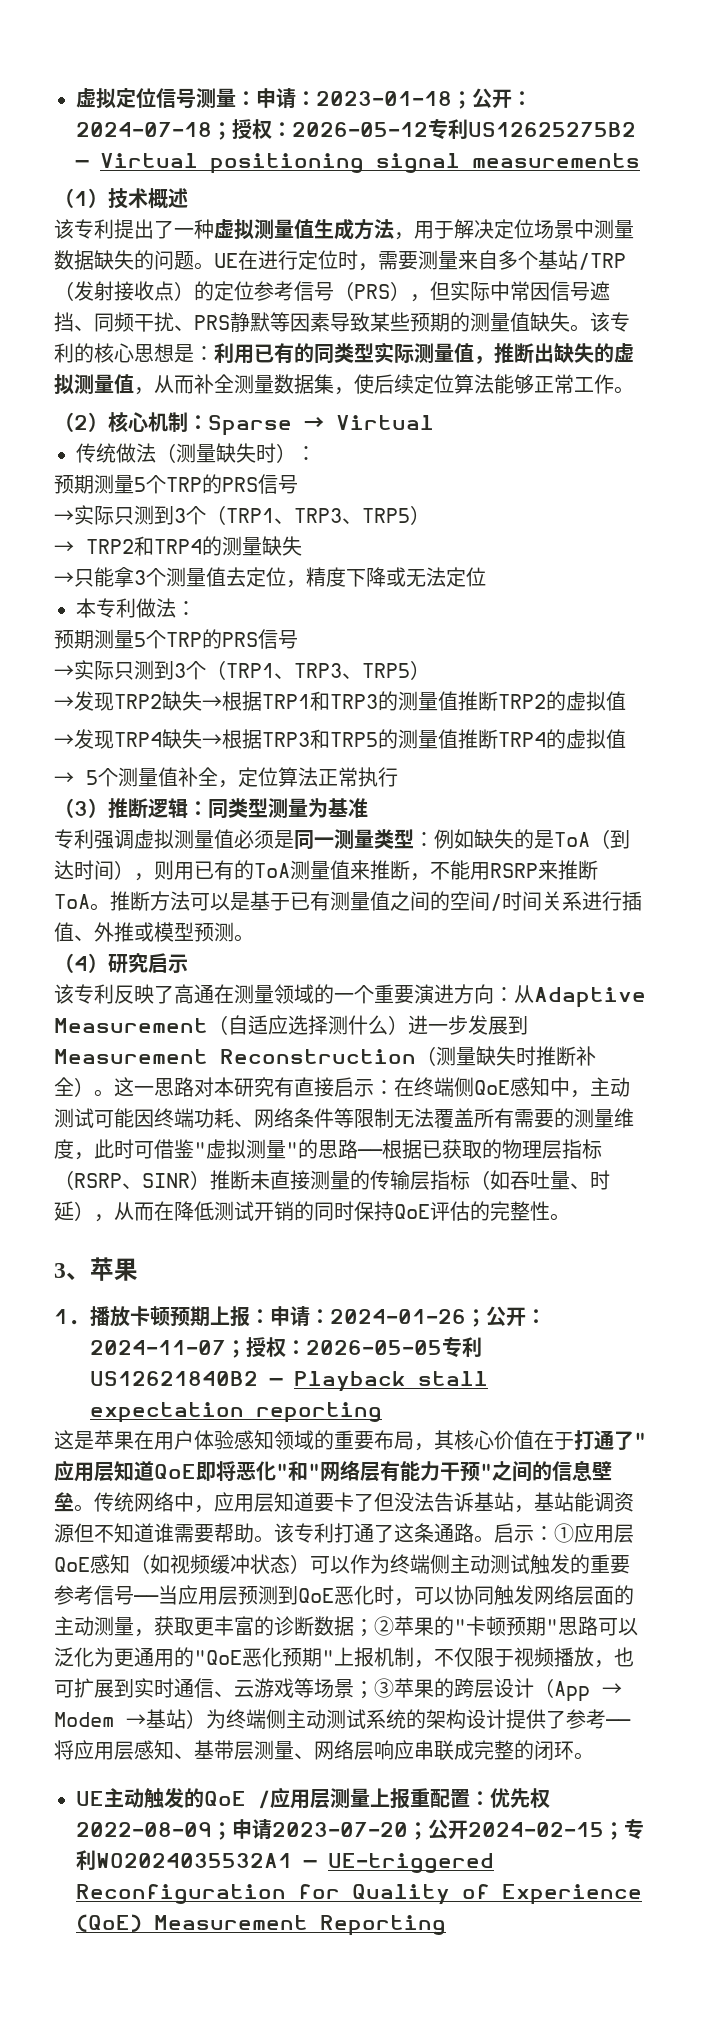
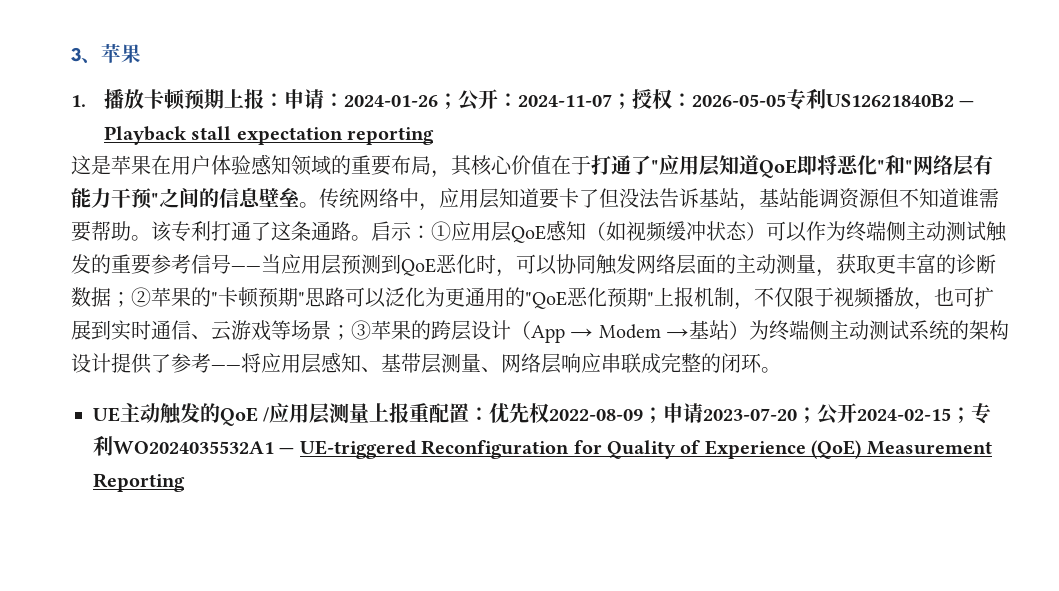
[76,88,532,109] [76,119,636,140] [75,153,640,174] [54,188,188,209] [54,218,634,240] [54,250,626,271] [54,281,610,302] [54,312,630,332] [54,342,634,364] [54,374,634,395] [54,412,434,436] [76,443,316,463] [54,474,298,494] [54,505,430,525] [54,536,302,556] [54,567,486,588] [76,598,196,618] [54,629,298,649] [54,660,430,680] [54,691,626,711] [54,729,626,749] [54,767,398,788] [54,798,368,819] [54,829,630,850] [54,860,598,881] [54,891,642,911] [54,922,254,942] [54,953,188,973] [54,984,646,1008] [54,1015,528,1035] [54,1046,596,1066] [54,1077,630,1098] [54,1108,634,1128] [54,1139,602,1160] [54,1170,610,1190] [54,1201,570,1222] 虚拟定位信号测量：申请：2023-01-18；公开：2024-07-18；授权：2026-05-12专利US12625275B2 — Virtual positioning signal measurements // （1）技术概述 // 该专利提出了一种虚拟测量值生成方法，用于解决定位场景中测量数据缺失的问题。UE在进行定位时，需要测量来自多个基站/TRP（发射接收点）的定位参考信号（PRS），但实际中常因信号遮挡、同频干扰、PRS静默等因素导致某些预期的测量值缺失。该专利的核心思想是：利用已有的同类型实际测量值，推断出缺失的虚拟测量值，从而补全测量数据集，使后续定位算法能够正常工作。 // （2）核心机制：Sparse → Virtual // 传统做法（测量缺失时）： // 预期测量5个TRP的PRS信号 // →实际只测到3个（TRP1、TRP3、TRP5） // → TRP2和TRP4的测量缺失 // →只能拿3个测量值去定位，精度下降或无法定位 // 本专利做法： // 预期测量5个TRP的PRS信号 // →实际只测到3个（TRP1、TRP3、TRP5） // →发现TRP2缺失→根据TRP1和TRP3的测量值推断TRP2的虚拟值 // →发现TRP4缺失→根据TRP3和TRP5的测量值推断TRP4的虚拟值 // → 5个测量值补全，定位算法正常执行 // （3）推断逻辑：同类型测量为基准 // 专利强调虚拟测量值必须是同一测量类型：例如缺失的是ToA（到达时间），则用已有的ToA测量值来推断，不能用RSRP来推断ToA。推断方法可以是基于已有测量值之间的空间/时间关系进行插值、外推或模型预测。 // （4）研究启示 // 该专利反映了高通在测量领域的一个重要演进方向：从Adaptive Measurement（自适应选择测什么）进一步发展到Measurement Reconstruction（测量缺失时推断补全）。这一思路对本研究有直接启示：在终端侧QoE感知中，主动测试可能因终端功耗、网络条件等限制无法覆盖所有需要的测量维度，此时可借鉴"虚拟测量"的思路——根据已获取的物理层指标（RSRP、SINR）推断未直接测量的传输层指标（如吞吐量、时延），从而在降低测试开销的同时保持QoE评估的完整性。 // -> (71, 54) none

